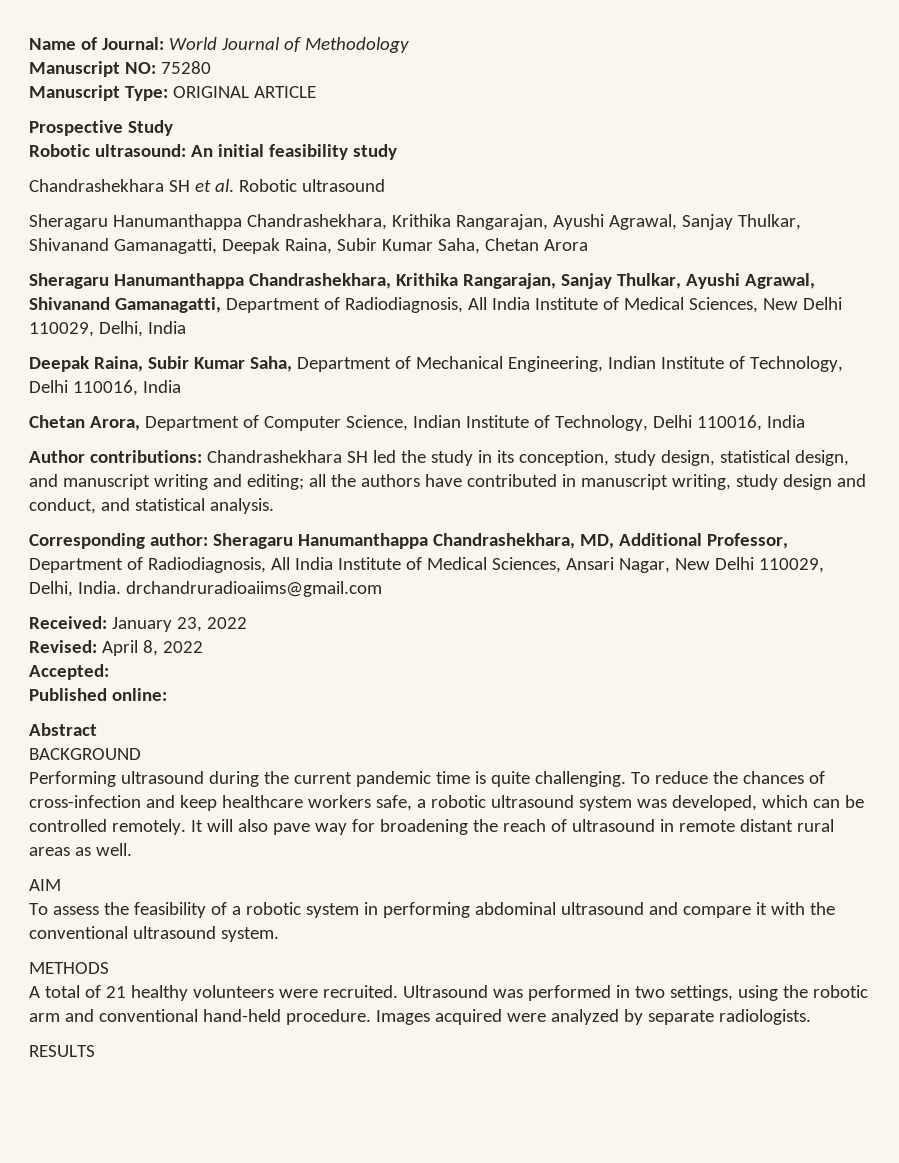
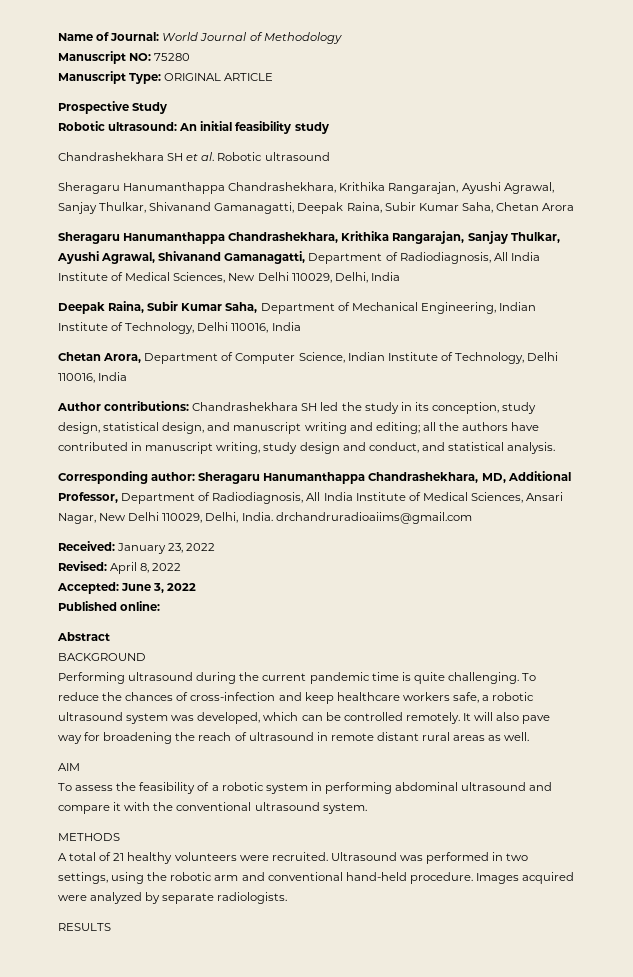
(109, 672) none -> [121,583,197,593] June 3, 2022

